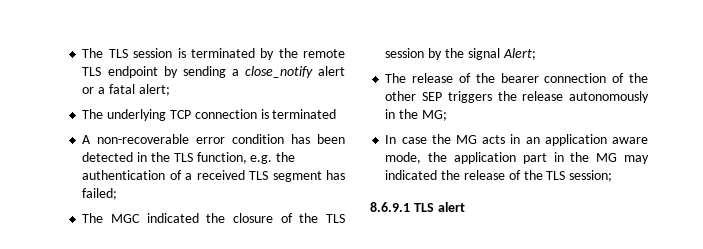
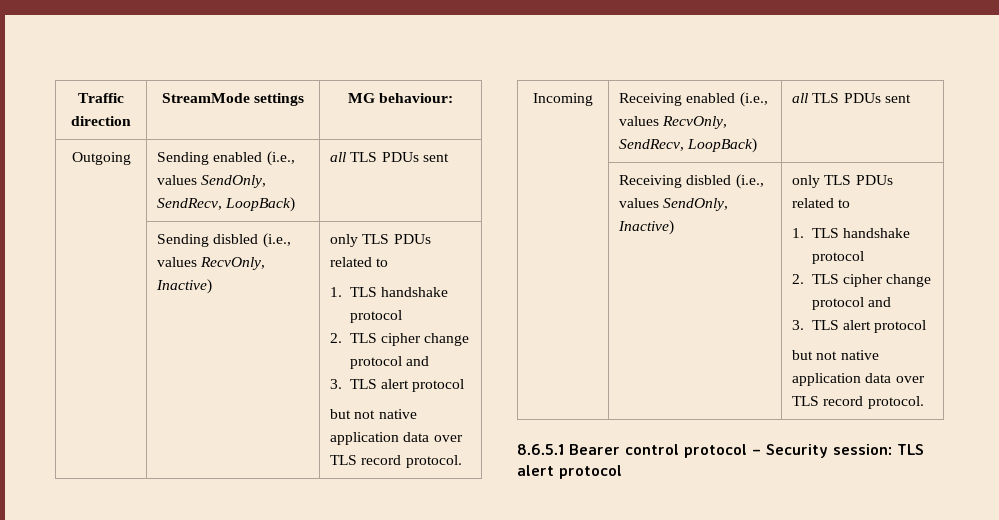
[82,48,345,60] [82,66,345,78] [82,84,170,96] [82,109,337,121] [82,134,346,144] [82,152,296,164] [82,170,345,182] [82,188,118,200] [82,213,346,223] [385,48,536,60] [385,73,648,83] [385,91,649,103] [385,109,447,121] [385,134,648,146] [385,152,649,164] [385,170,613,182] [370,202,465,212] The TLS session is terminated by the remote TLS endpoint by sending a close_notify alert or a fatal alert; // The underlying TCP connection is terminated // A non-recoverable error condition has been detected in the TLS function, e.g. the authentication of a received TLS segment has failed; // The MGC indicated the closure of the TLS session by the signal Alert; // The release of the bearer connection of the other SEP triggers the release autonomously in the MG; // In case the MG acts in an application aware mode, the application part in the MG may indicated the release of the TLS session; // 8.6.9.1 TLS alert -> [78,93,124,103] [71,116,131,126] [161,93,305,106] [347,93,454,103] [71,152,131,165] [157,151,295,166] [157,175,267,188] [157,197,296,212] [330,152,449,162] [157,233,291,248] [157,257,266,270] [156,279,213,294] [330,234,431,247] [330,257,389,267] [330,287,449,297] [349,310,402,323] [330,333,470,346] [349,356,430,369] [330,379,465,392] [330,409,417,419] [330,432,463,445] [330,455,462,468] [533,93,593,106] [619,92,768,107] [619,116,728,129] [619,138,758,153] [792,93,911,103] [619,174,764,189] [619,198,729,211] [618,220,675,235] [792,175,893,188] [792,198,851,208] [792,228,911,238] [811,251,864,264] [792,274,932,287] [811,297,892,310] [792,320,927,333] [792,350,879,360] [792,373,925,386] [792,396,924,409] [517,444,924,458] [517,465,622,479] Traffic direction | StreamMode settings | MG behaviour: // Outgoing | Sending enabled (i.e., values SendOnly, SendRecv, LoopBack) | all TLS PDUs sent // | Sending disbled (i.e., values RecvOnly, Inactive) | only TLS PDUs related to // 1. TLS handshake protocol // 2. TLS cipher change protocol and // 3. TLS alert protocol // but not native application data over TLS record protocol. // Incoming | Receiving enabled (i.e., values RecvOnly, SendRecv, LoopBack) | all TLS PDUs sent // | Receiving disbled (i.e., values SendOnly, Inactive) | only TLS PDUs related to // 1. TLS handshake protocol // 2. TLS cipher change protocol and // 3. TLS alert protocol // but not native application data over TLS record protocol. // 8.6.5.1 Bearer control protocol – Security session: TLS alert protocol

